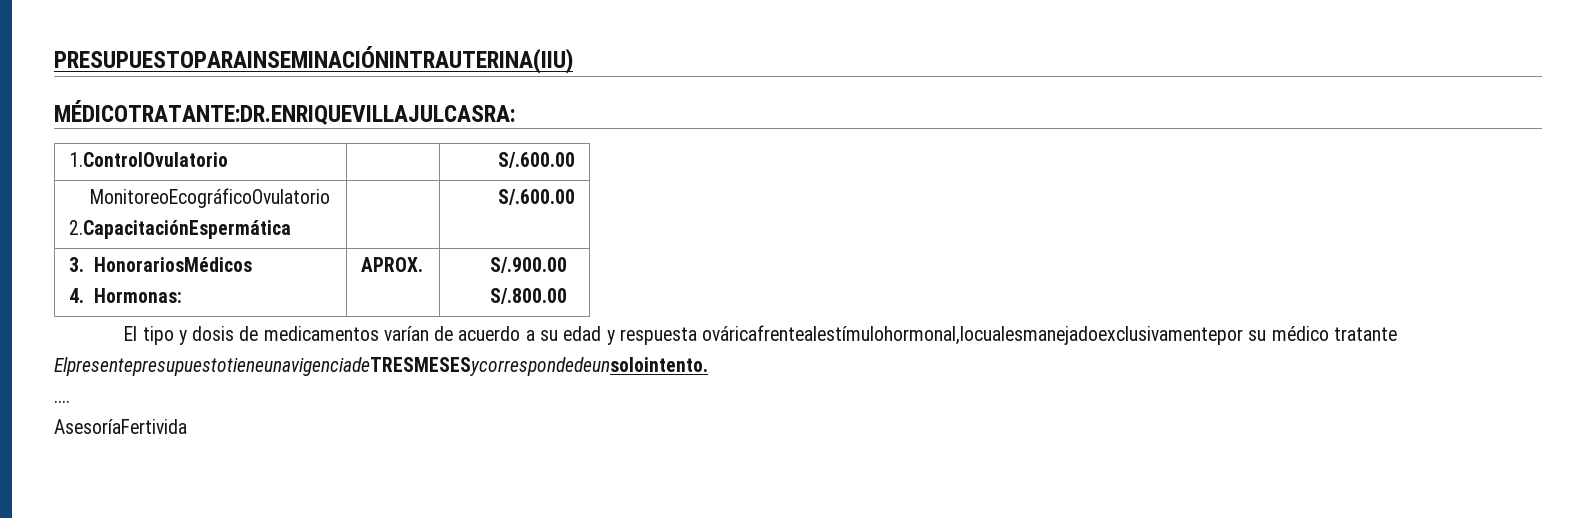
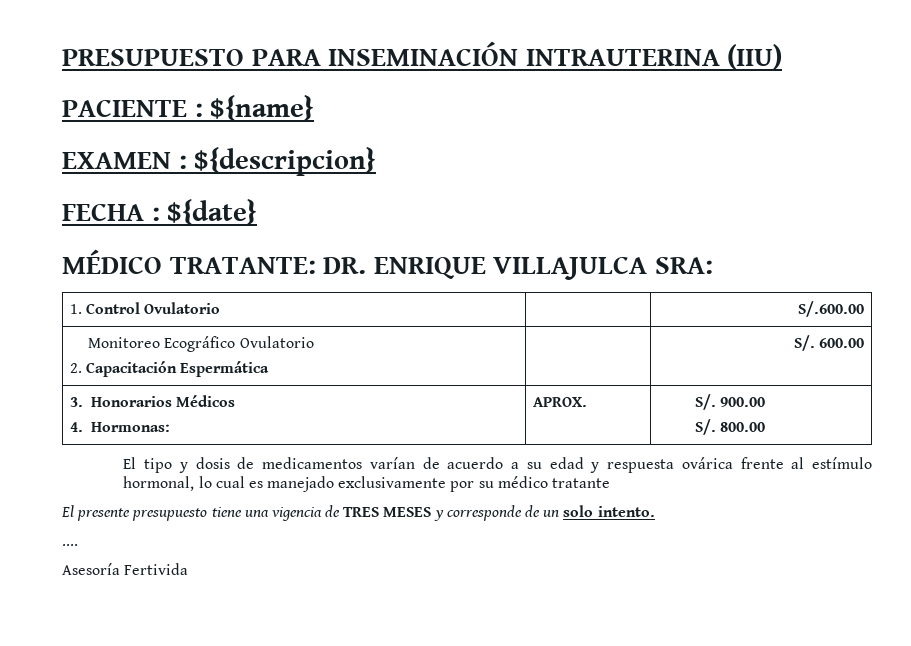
[54,46,573,74] [54,100,515,125] [69,152,229,167] [497,152,575,168] [90,188,331,208] [69,220,292,239] [497,189,575,205] PRESUPUESTOPARAINSEMINACIÓNINTRAUTERINA(IIU) // MÉDICOTRATANTE:DR.ENRIQUEVILLAJULCASRA: // 1.ControlOvulatorio | | S/.600.00 // MonitoreoEcográficoOvulatorio // 2.CapacitaciónEspermática | | S/.600.00 -> [62,41,783,70] [62,95,315,121] [62,147,377,176] [62,199,258,225] [62,249,713,280] [69,302,221,314] [798,301,865,317] [88,336,314,352] [69,361,270,377] [793,335,865,351] PRESUPUESTO PARA INSEMINACIÓN INTRAUTERINA (IIU) // PACIENTE : ${name} // EXAMEN : ${descripcion} // FECHA : ${date} // MÉDICO TRATANTE: DR. ENRIQUE VILLAJULCA SRA: // 1. Control Ovulatorio | | S/.600.00 // Monitoreo Ecográfico Ovulatorio // 2. Capacitación Espermática | | S/. 600.00
[93,257,252,272] HonorariosMédicos -> [90,395,235,407] Honorarios Médicos
[490,257,568,273] [490,288,568,304] S/.900.00 // S/.800.00 -> [694,394,765,410] [694,419,765,435] S/. 900.00 // S/. 800.00
[702,325,1397,345] [54,357,708,376] ováricafrentealestímulohormonal,locualesmanejadoexclusivamentepor su médico tratante // ElpresentepresupuestotieneunavigenciadeTRESMESESycorrespondedeunsolointento. -> [681,457,873,469] [123,476,610,492] [61,505,655,521] ovárica frente al estímulo hormonal, lo cual es manejado exclusivamente por su médico tratante // El presente presupuesto tiene una vigencia de TRES MESES y corresponde de un solo intento.
[54,419,187,434] AsesoríaFertivida -> [62,563,189,575] Asesoría Fertivida

